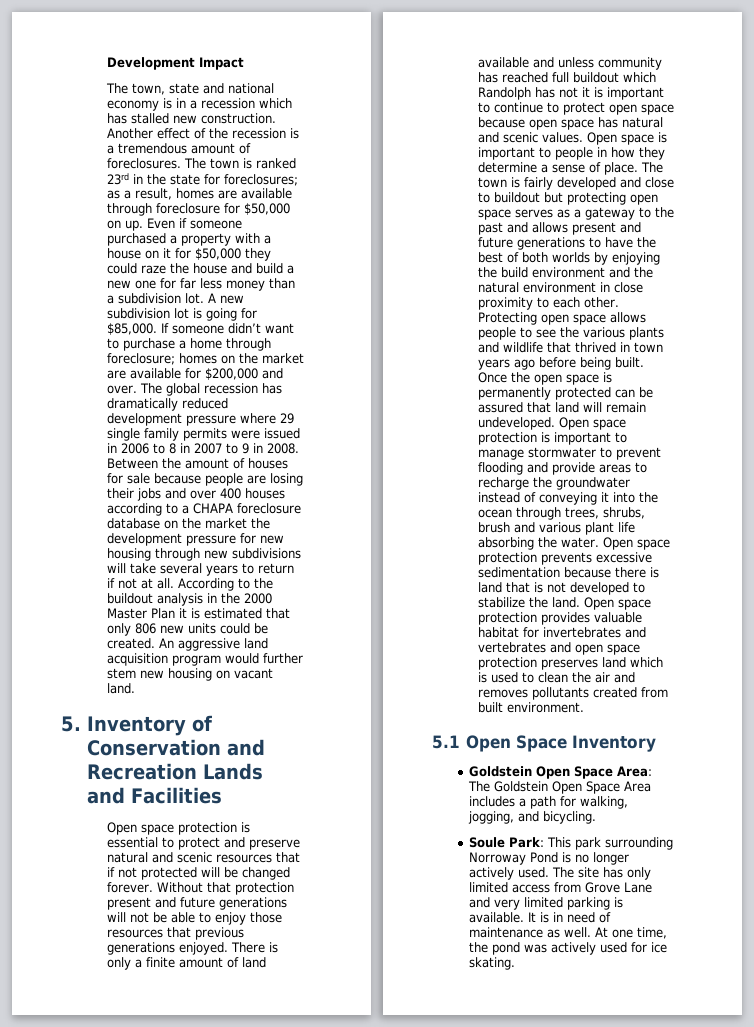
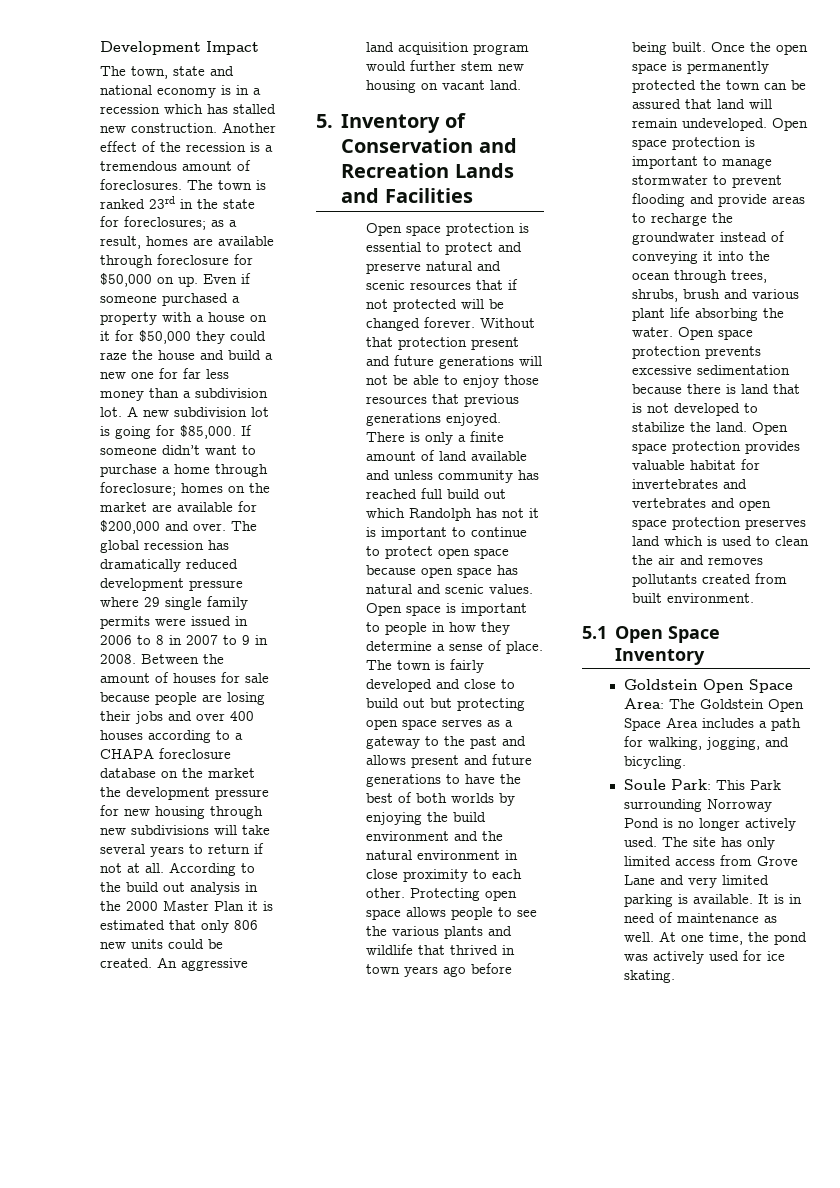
[107,593,154,604] buildout -> [126,882,186,892] build out
[573,72,620,83] buildout -> [447,489,507,499] build out
[494,192,541,203] buildout -> [366,698,426,708] build out
(612, 393) none -> [700,80,761,90] the town
[574,837,601,850] park -> [749,780,781,790] Park

